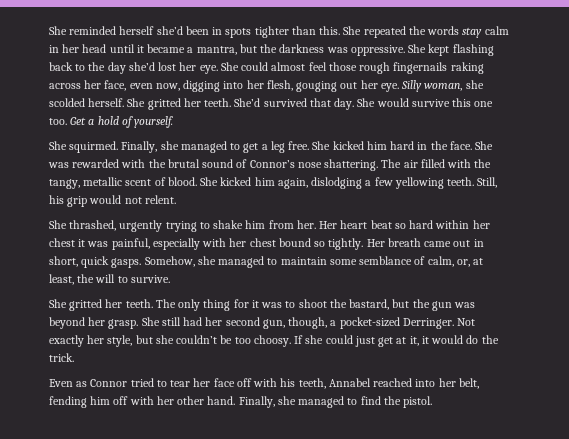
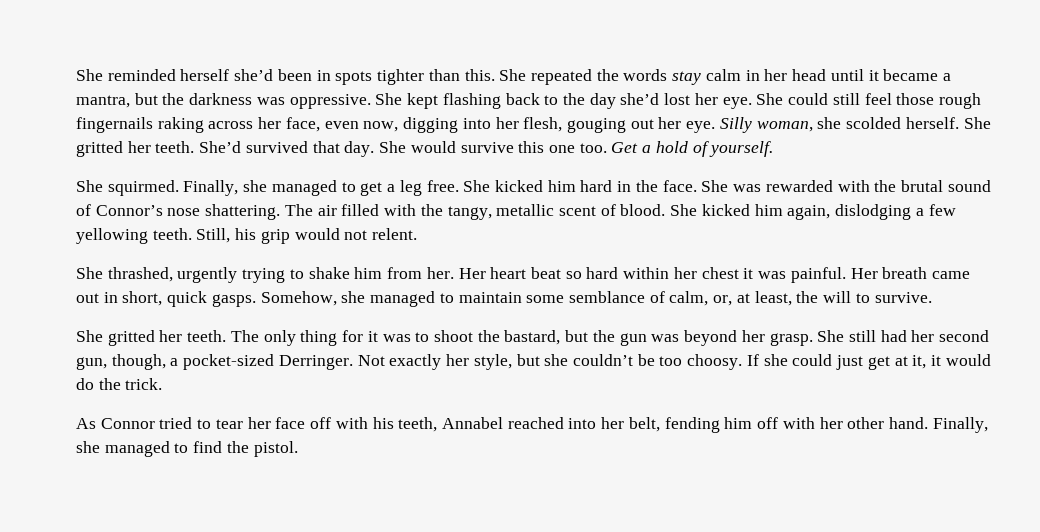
[271,62,306,71] almost -> [832,93,860,105] still
[111,238,364,250] painful, especially with her chest bound so tightly. -> [790,267,846,283] painful.
[49,379,88,387] Even as -> [76,418,96,429] As

